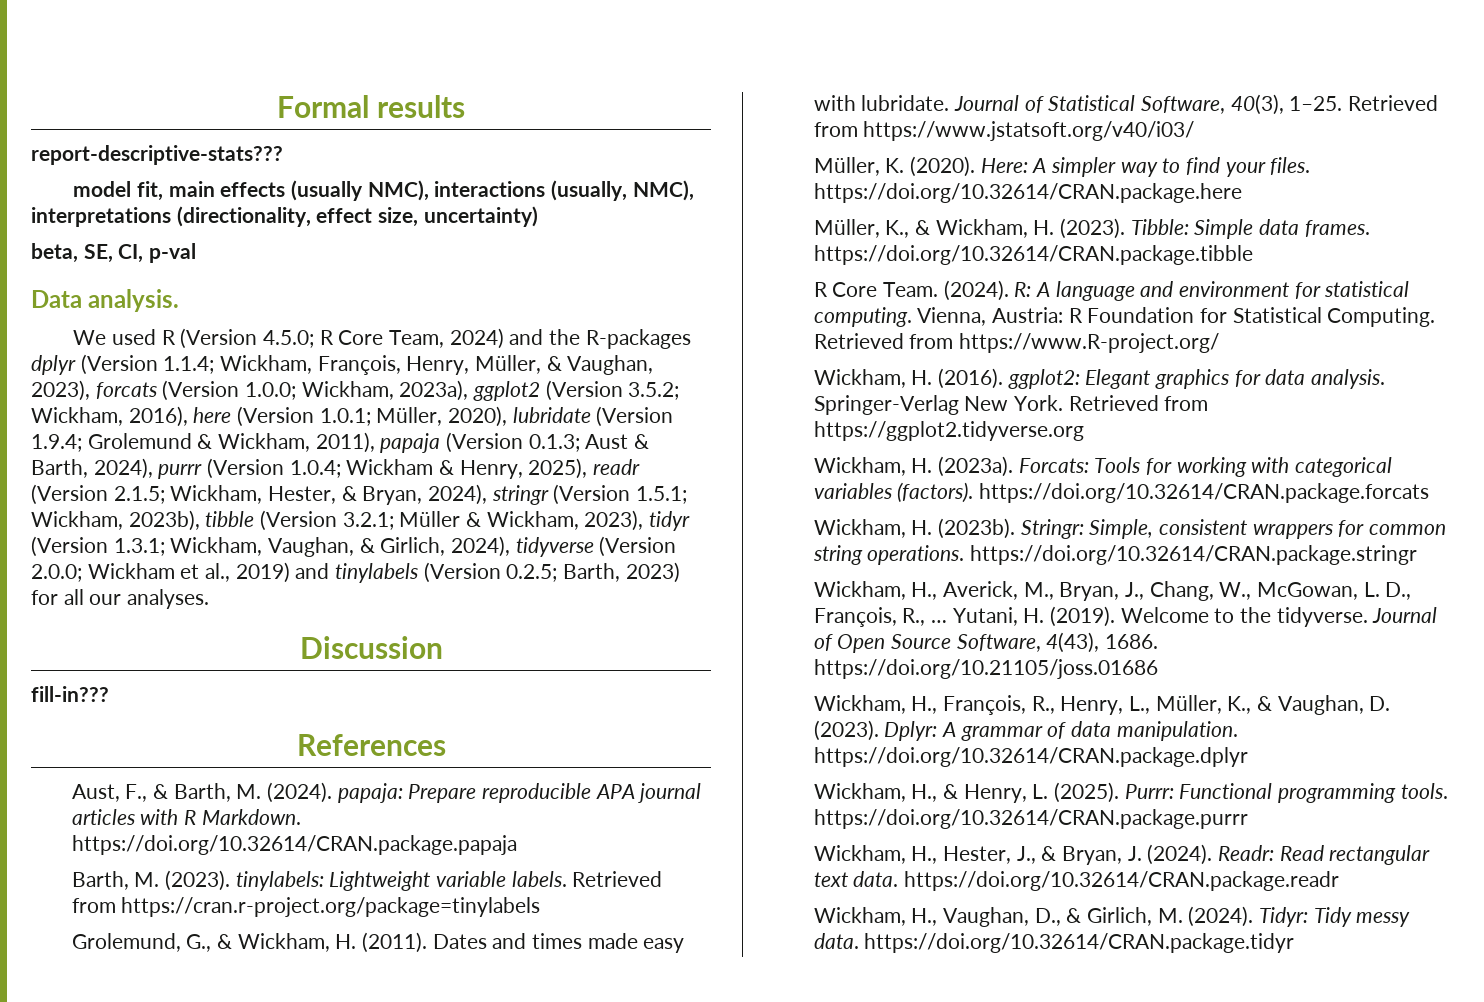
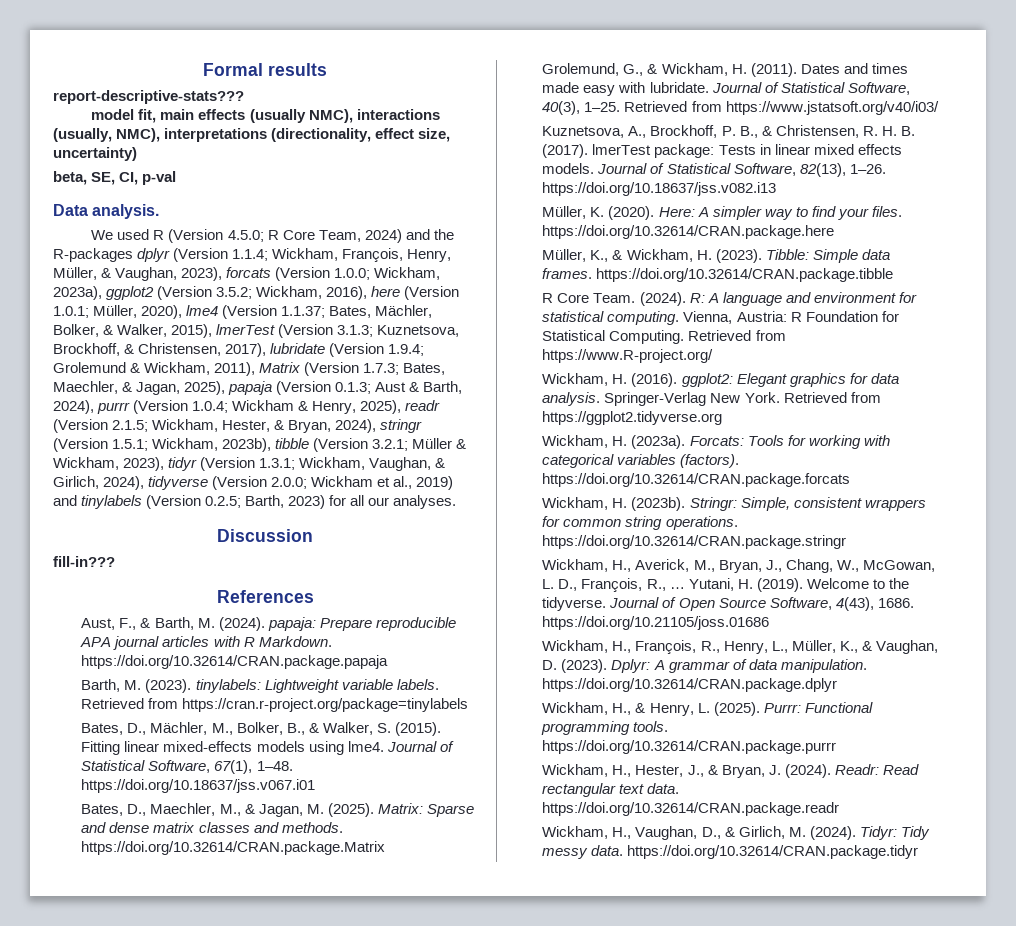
(508, 416) none -> [186,305,433,319] [53,324,460,338] [53,343,267,357] lme4 (Version 1.1.37; Bates, Mächler, Bolker, & Walker, 2015), lmerTest (Version 3.1.3; Kuznetsova, Brockhoff, & Christensen, 2017),
(375, 442) none -> [259,362,446,376] [53,381,226,395] Matrix (Version 1.7.3; Bates, Maechler, & Jagan, 2025),
(541, 907) none -> [81,722,441,736] [81,741,454,755] [81,760,293,774] [81,779,316,793] [81,803,474,817] [81,822,343,833] [81,841,386,855] // Bates, D., Mächler, M., Bolker, B., & Walker, S. (2015). Fitting linear mixed-effects models using lme4. Journal of Statistical Software, 67(1), 1–48. https://doi.org/10.18637/jss.v067.i01 // Bates, D., Maechler, M., & Jagan, M. (2025). Matrix: Sparse and dense matrix classes and methods. https://doi.org/10.32614/CRAN.package.Matrix
(1195, 131) none -> [542,125,915,138] [542,144,902,158] [542,163,886,177] [542,182,777,196] // Kuznetsova, A., Brockhoff, P. B., & Christensen, R. H. B. (2017). lmerTest package: Tests in linear mixed effects models. Journal of Statistical Software, 82(13), 1–26. https://doi.org/10.18637/jss.v082.i13

